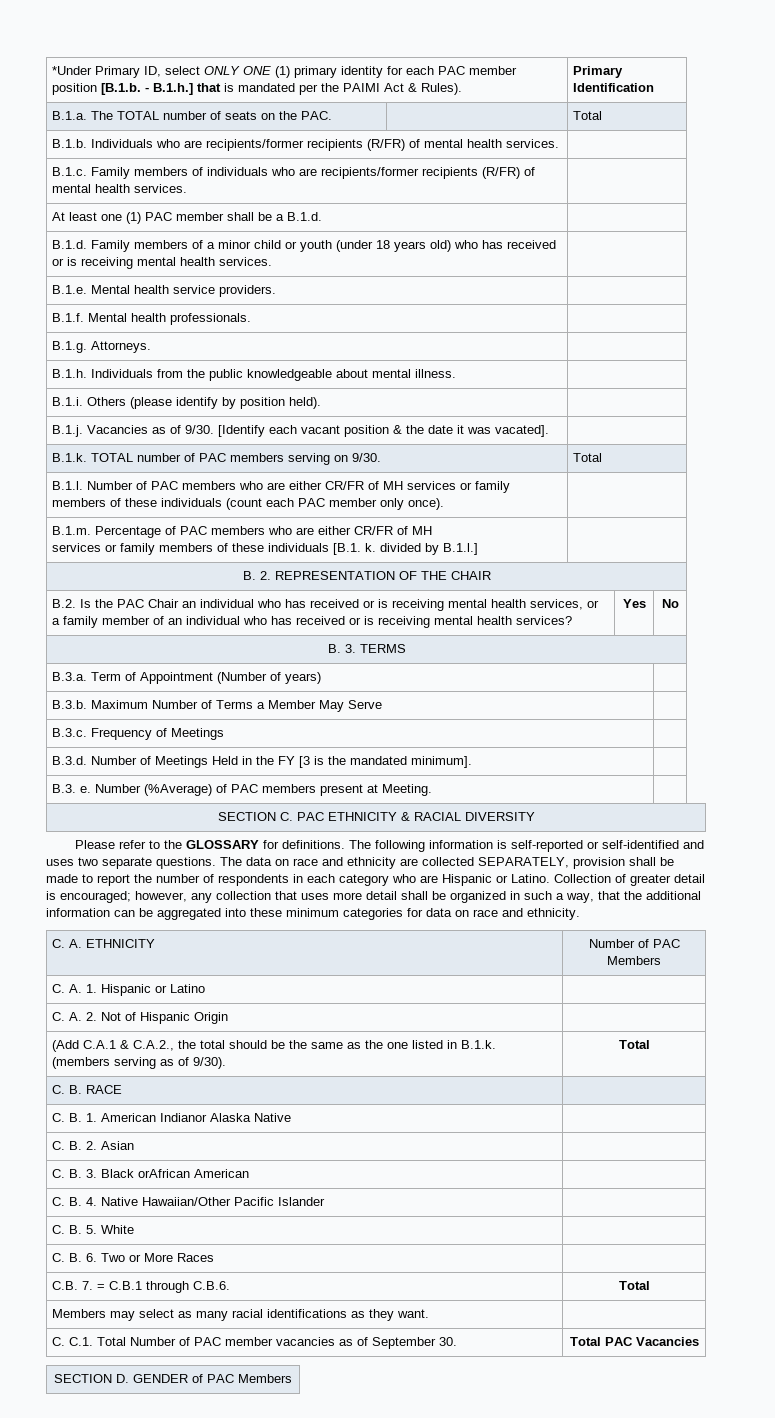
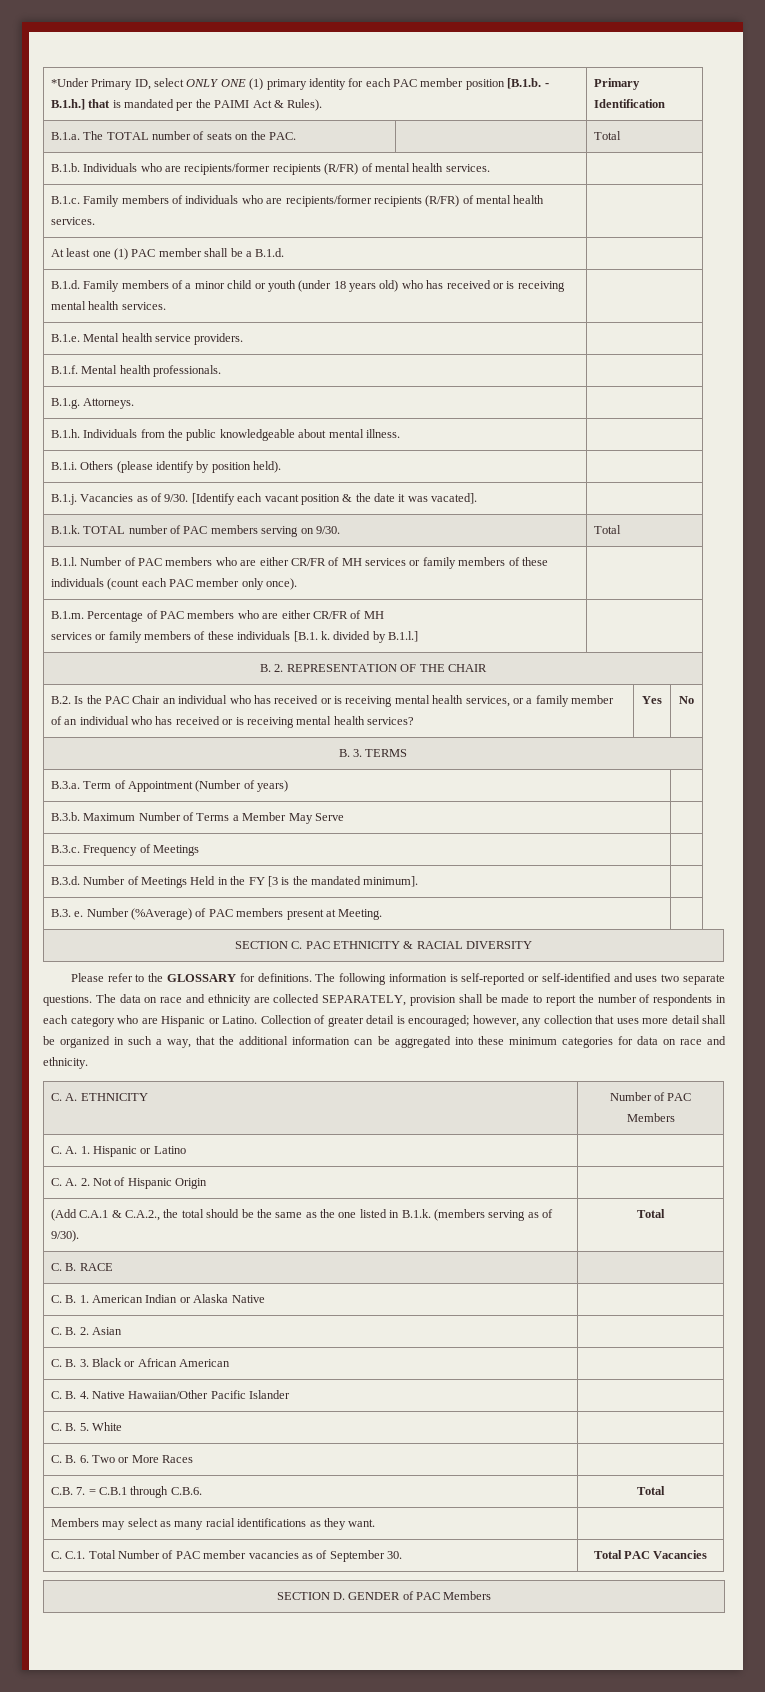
[160,1113,208,1122] Indianor -> [145,1294,191,1303] Indian or
[138,1169,191,1178] orAfrican -> [124,1358,177,1367] or African

